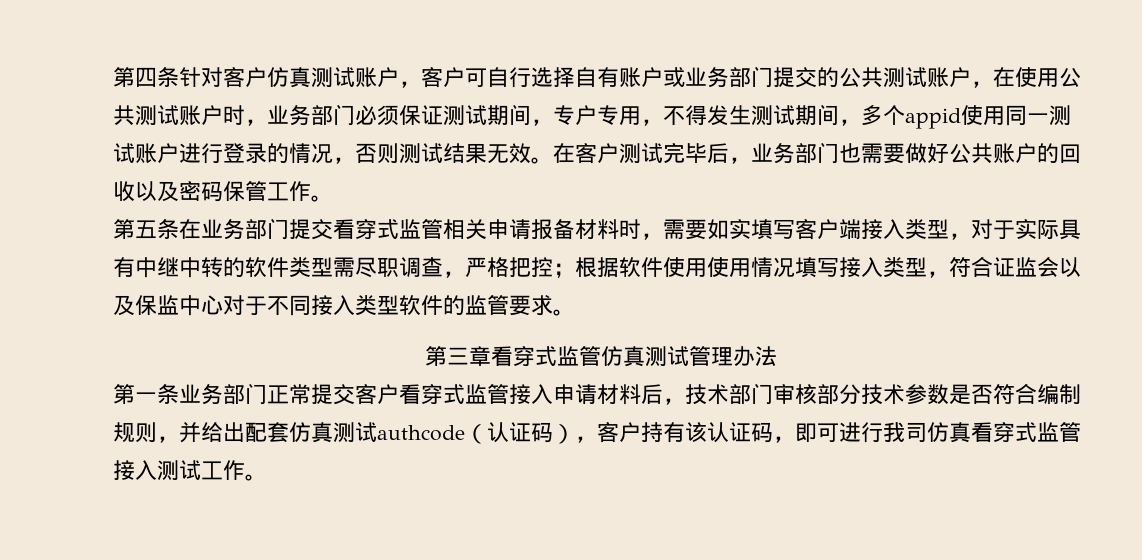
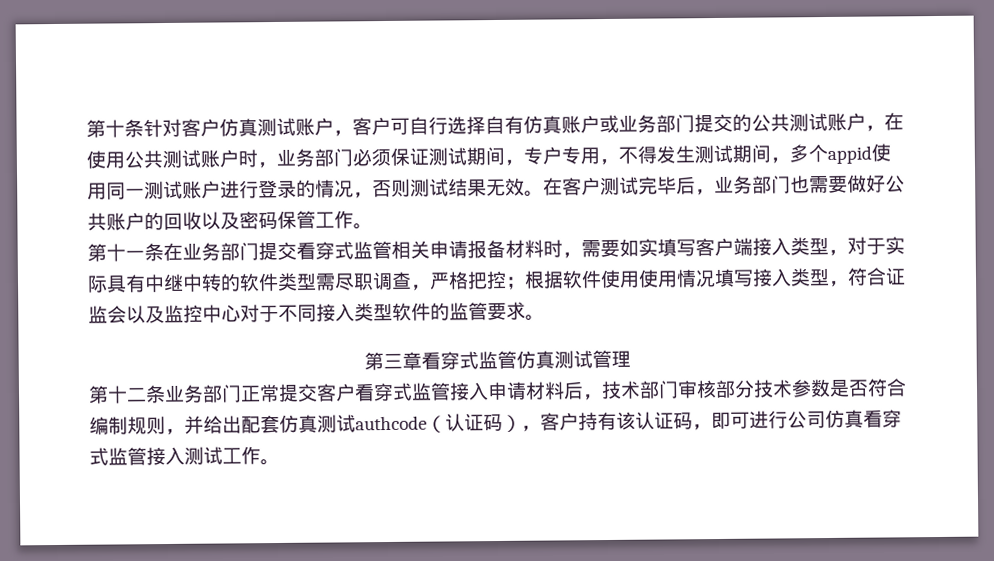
[113,67,157,87] 第四 -> [86,119,125,138] 第十
(619, 77) none -> [523,115,562,134] 仿真
[135,220,157,239] 五 -> [106,243,145,262] 十一
[135,295,179,315] 保监 -> [164,304,203,324] 监控
[733,346,777,366] [113,384,157,404] 办法 // 第一 -> [88,385,147,404] // 第十二
[883,422,905,442] 我 -> [787,411,807,429] 公

